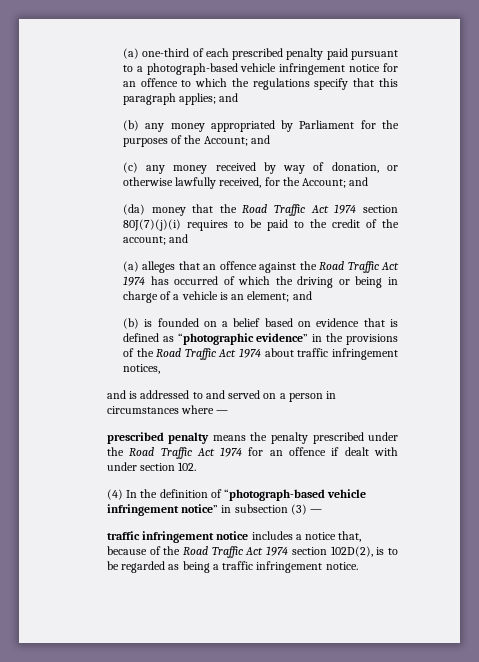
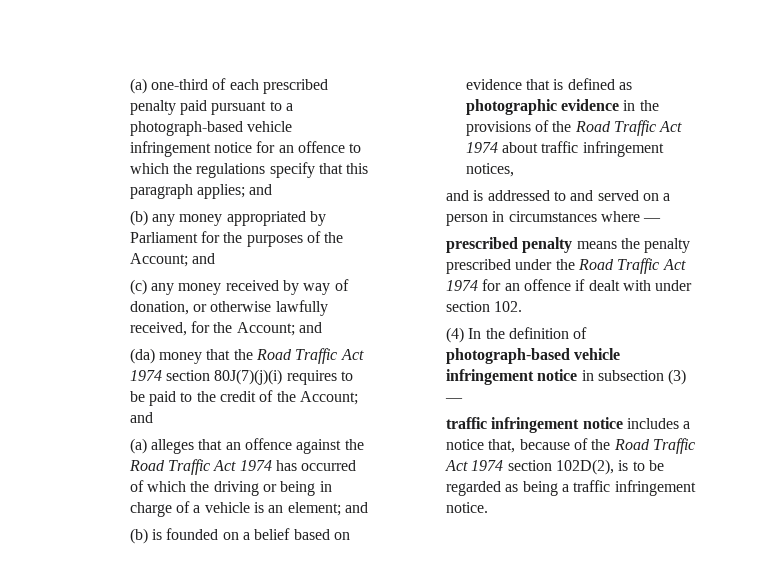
[122,236,166,245] account; -> [299,391,358,405] Account;
[177,333,309,345] “photographic evidence” -> [465,99,620,115] photographic evidence
[224,489,367,501] [106,504,219,516] “photograph-based vehicle infringement notice” -> [446,348,621,364] [446,369,578,385] photograph-based vehicle infringement notice

